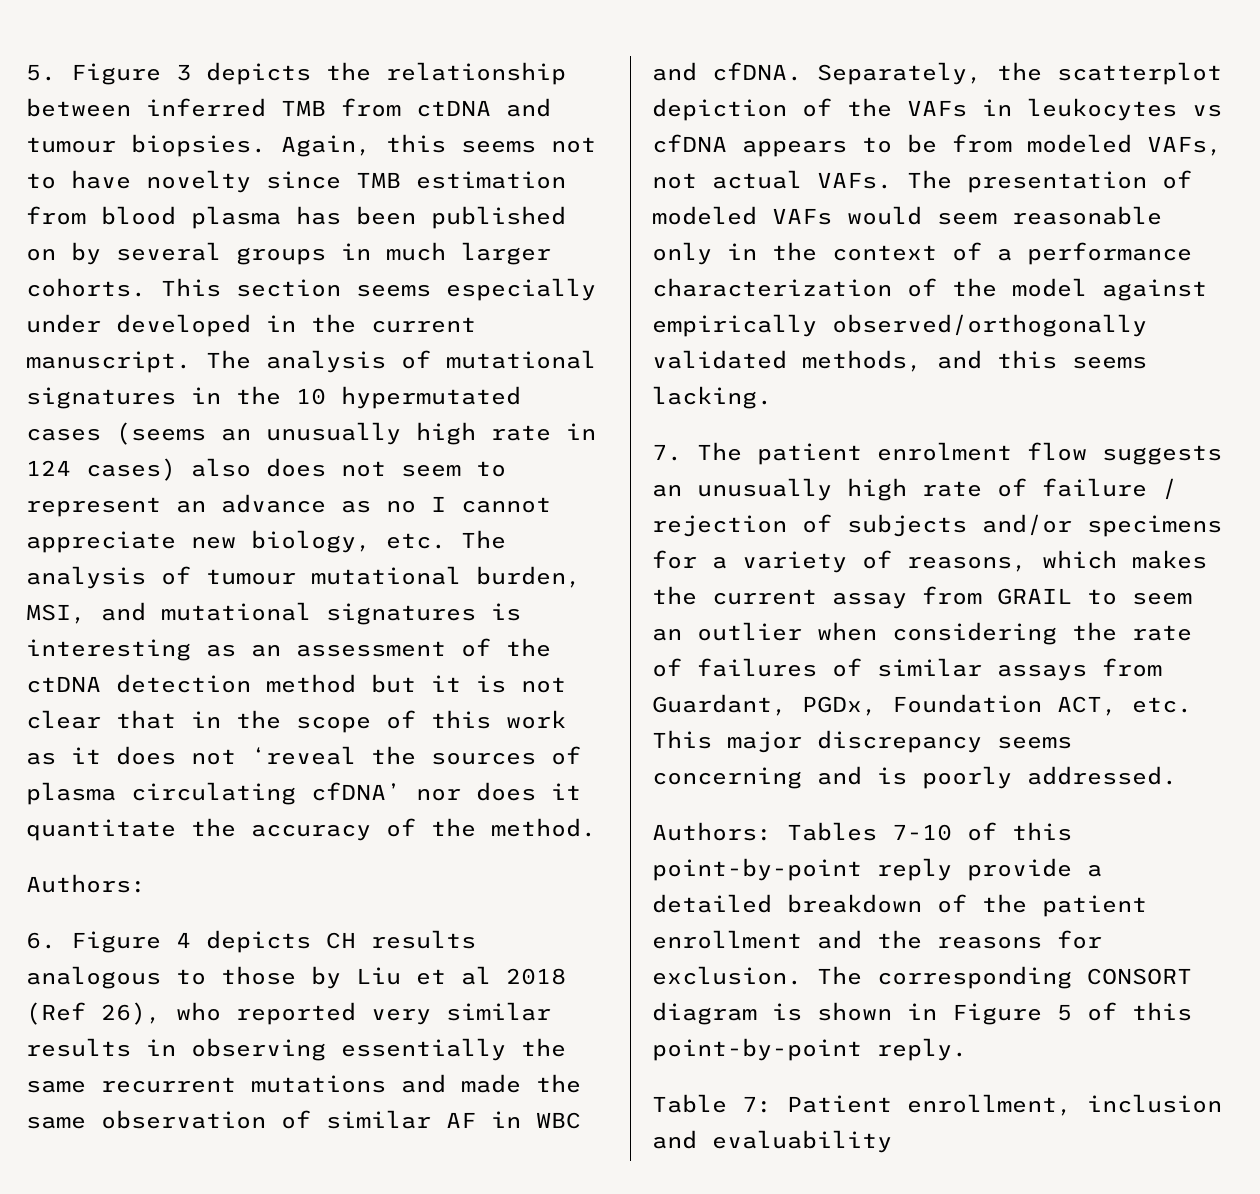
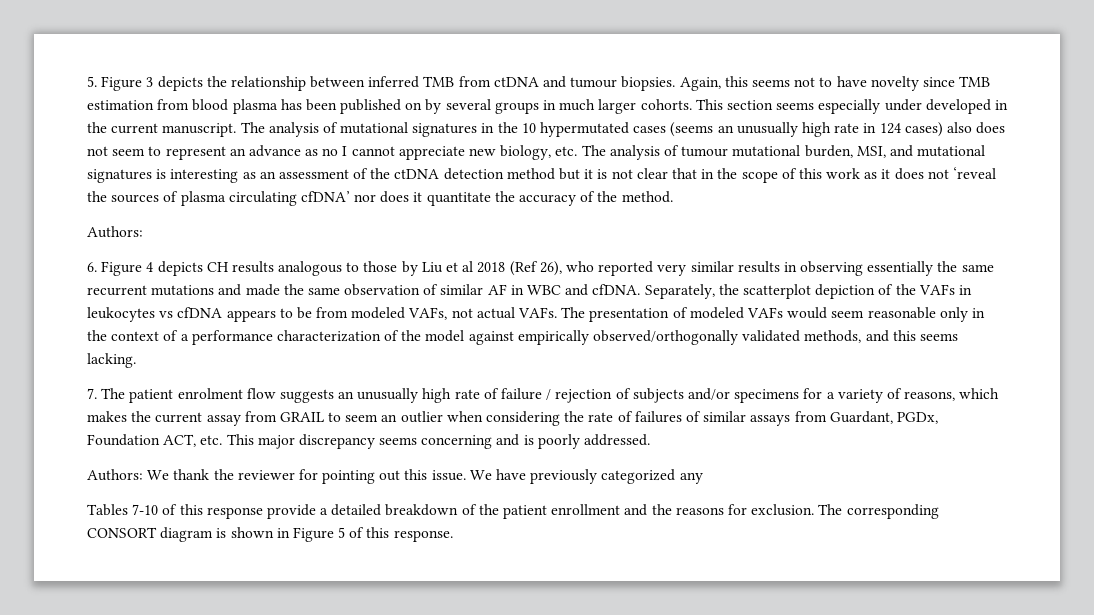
(772, 831) none -> [147,469,703,484] We thank the reviewer for pointing out this issue. We have previously categorized any //
[652,858,952,881] point-by-point reply -> [206,507,263,519] response
[652,1038,967,1061] [652,1094,1222,1116] [652,1130,892,1153] point-by-point reply. // Table 7: Patient enrollment, inclusion and evaluability -> [393,530,453,542] response.

